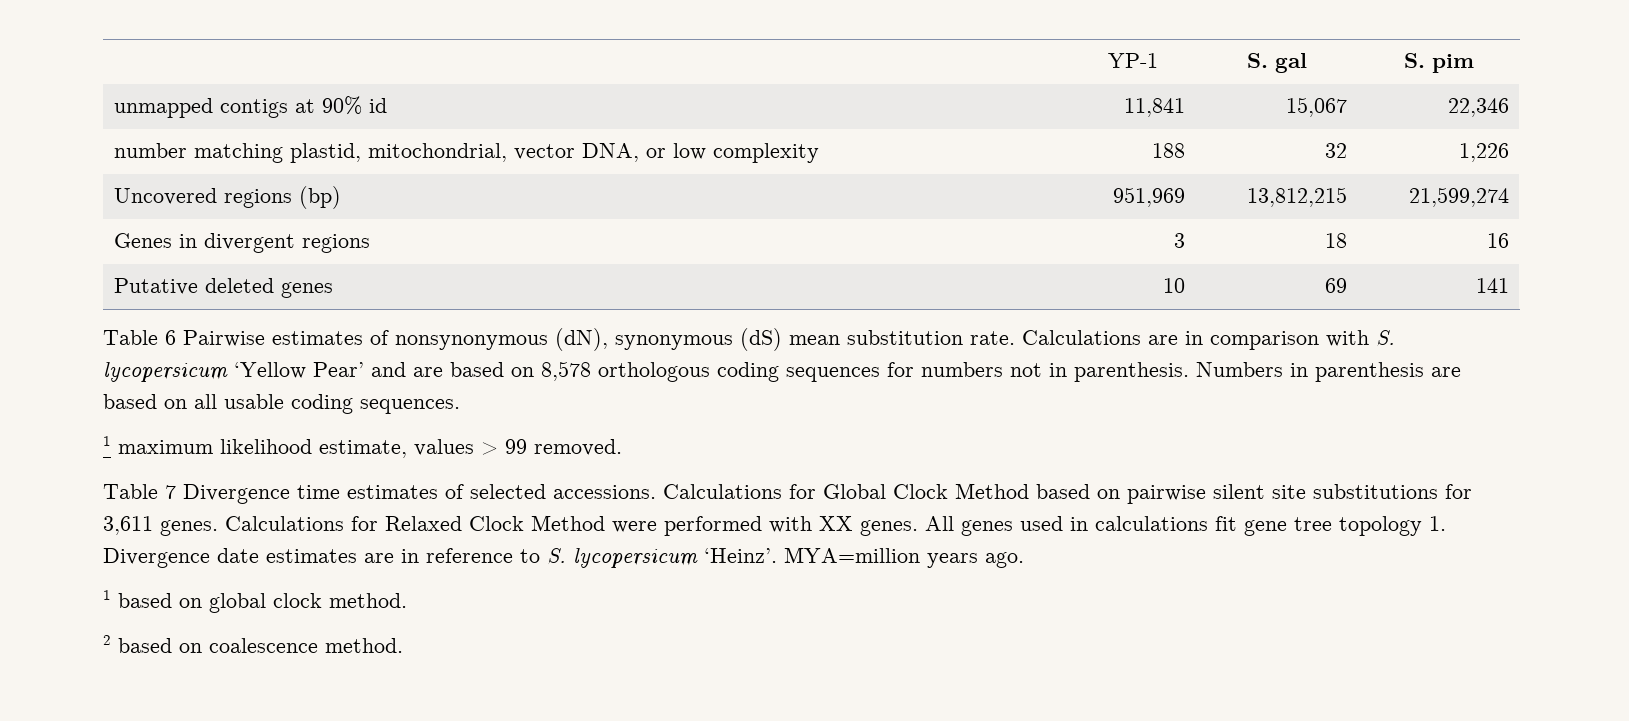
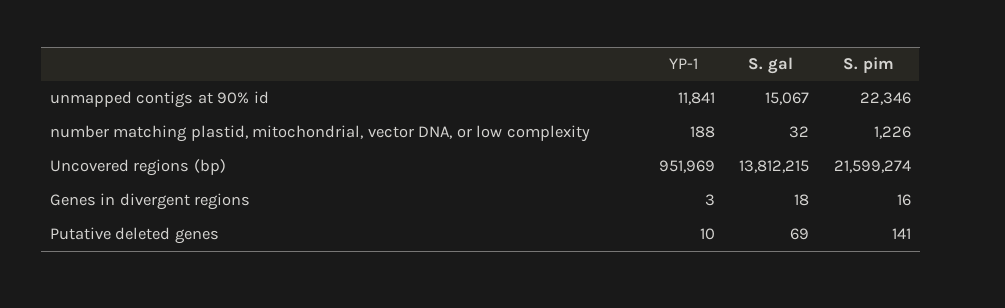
[103,328,1395,351] [103,361,1461,382] [103,394,460,414] [103,436,622,458] [103,483,1472,504] [103,515,1446,536] [103,547,1024,568] [103,590,407,613] [103,635,403,653] // Table 6 Pairwise estimates of nonsynonymous (dN), synonymous (dS) mean substitution rate. Calculations are in comparison with S. lycopersicum ‘Yellow Pear’ and are based on 8,578 orthologous coding sequences for numbers not in parenthesis. Numbers in parenthesis are based on all usable coding sequences. // 1 maximum likelihood estimate, values > 99 removed. // Table 7 Divergence time estimates of selected accessions. Calculations for Global Clock Method based on pairwise silent site substitutions for 3,611 genes. Calculations for Relaxed Clock Method were performed with XX genes. All genes used in calculations fit gene tree topology 1. Divergence date estimates are in reference to S. lycopersicum ‘Heinz’. MYA=million years ago. // 1 based on global clock method. // 2 based on coalescence method. -> (912, 233) none

